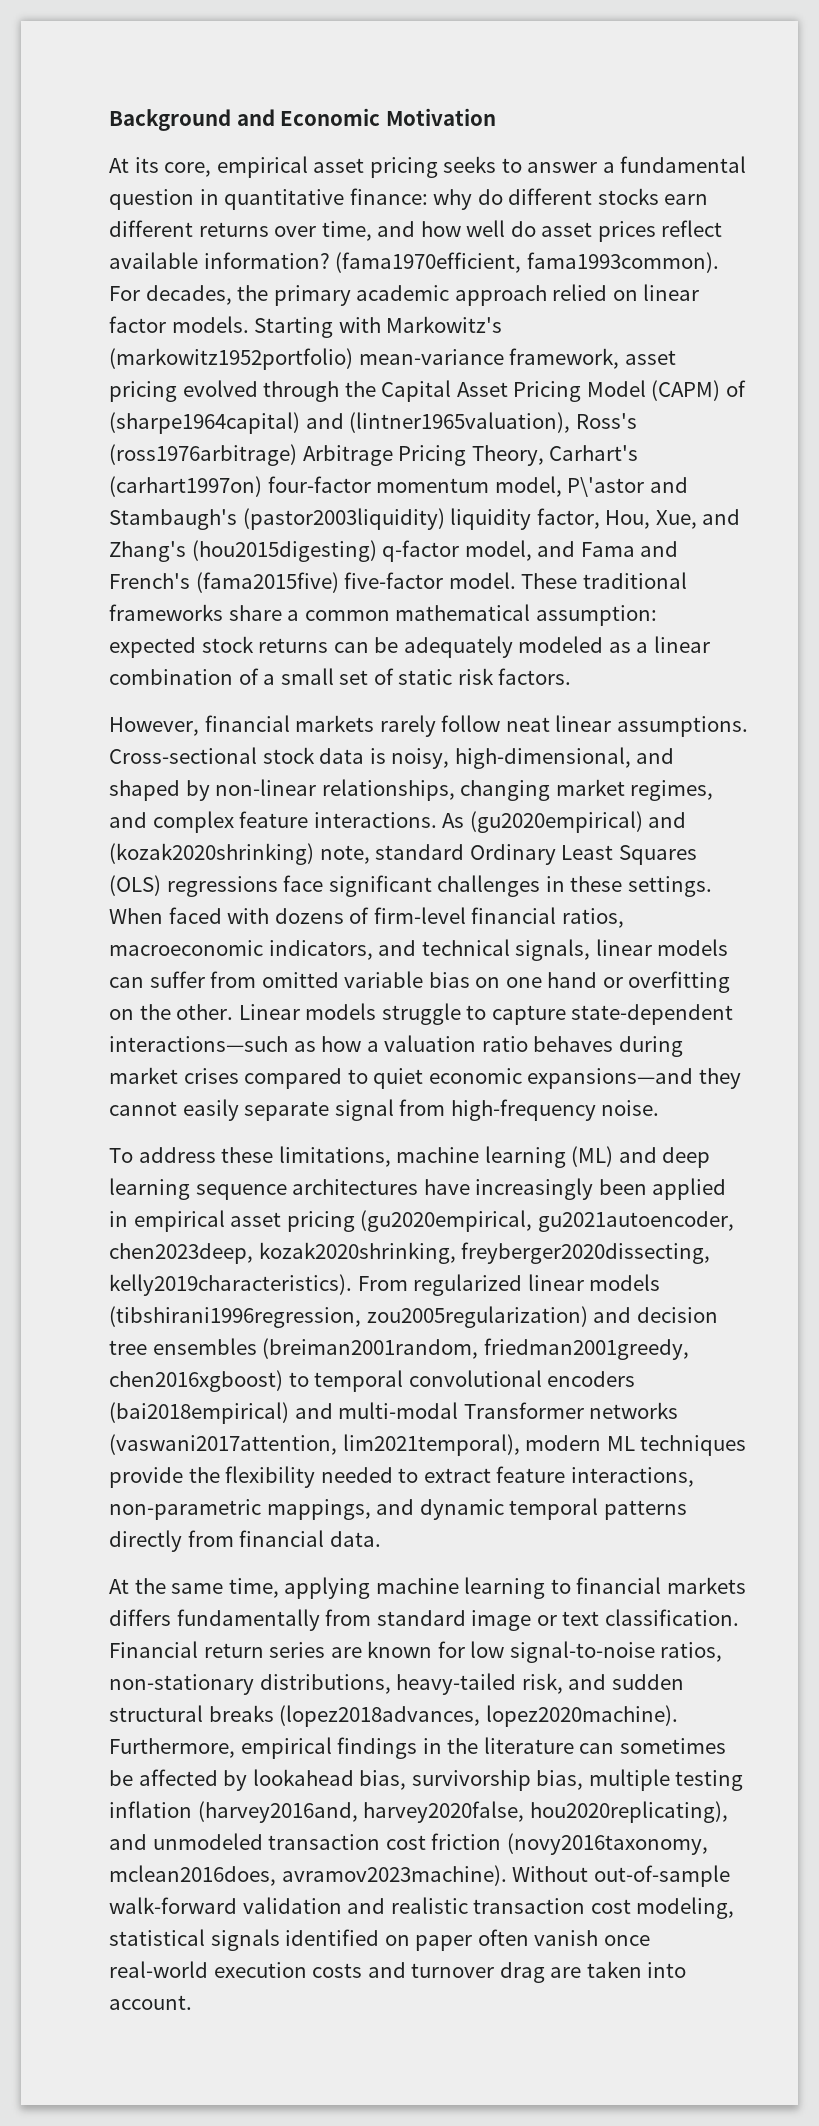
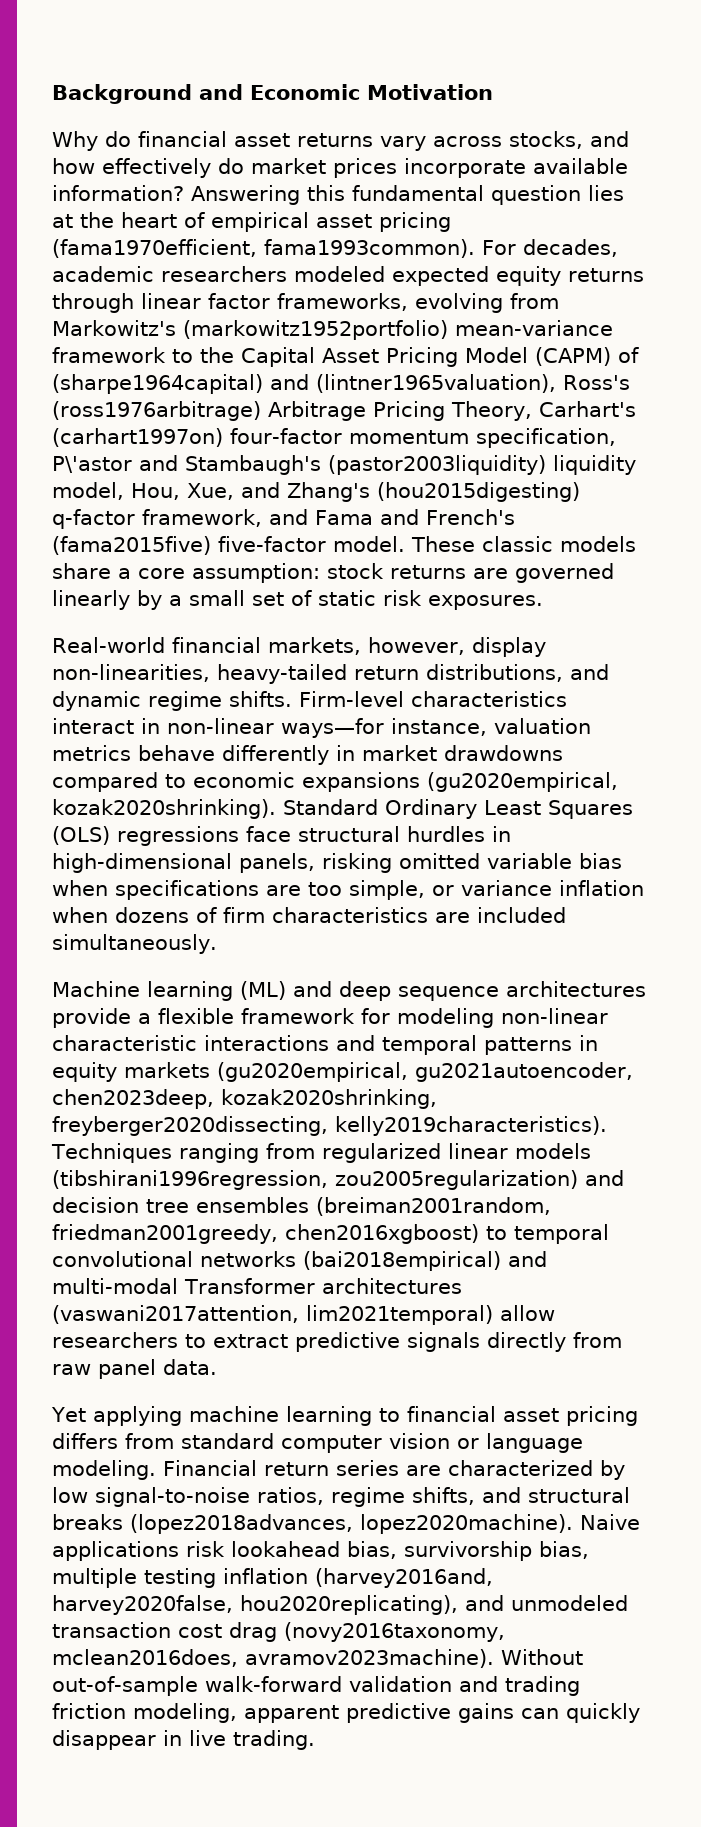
[109,156,747,178] [109,188,709,210] [109,220,723,242] [109,252,719,273] [109,284,700,306] [109,316,503,338] [109,348,676,370] [109,380,340,402] At its core, empirical asset pricing seeks to answer a fundamental question in quantitative finance: why do different stocks earn different returns over time, and how well do asset prices reflect available information? (fama1970efficient, fama1993common). For decades, the primary academic approach relied on linear factor models. Starting with Markowitz's (markowitz1952portfolio) mean-variance framework, asset pricing evolved through -> [52,131,629,151] [52,158,628,178] [52,185,624,205] [52,212,451,232] [52,239,618,258] [52,266,644,286] [52,293,559,313] [52,320,613,340] [52,347,193,363] Why do financial asset returns vary across stocks, and how effectively do market prices incorporate available information? Answering this fundamental question lies at the heart of empirical asset pricing (fama1970efficient, fama1993common). For decades, academic researchers modeled expected equity returns through linear factor frameworks, evolving from Markowitz's (markowitz1952portfolio) mean-variance framework to
[494,476,562,497] model, -> [475,428,616,448] specification,
[536,508,600,529] factor, -> [52,482,124,500] model,
[464,540,532,561] model, -> [142,509,262,527] framework,
[582,572,687,589] [109,604,657,626] [109,636,710,658] [109,668,259,685] traditional frameworks share a common mathematical assumption: expected stock returns can be adequately modeled as a linear combination of -> [482,536,636,552] [52,563,614,583] [52,590,162,610] classic models share a core assumption: stock returns are governed linearly by
[498,668,572,685] [109,715,748,737] [109,747,675,769] [109,779,714,801] [109,811,687,833] [109,843,465,865] factors. // However, financial markets rarely follow neat linear assumptions. Cross-sectional stock data is noisy, high-dimensional, and shaped by non-linear relationships, changing market regimes, and complex feature interactions. As (gu2020empirical) and (kozak2020shrinking) note, standard -> [428,595,543,610] [52,637,546,657] [52,664,609,684] [52,691,567,711] [52,718,591,738] [52,745,563,765] [52,772,618,792] [52,799,378,819] exposures. // Real-world financial markets, however, display non-linearities, heavy-tailed return distributions, and dynamic regime shifts. Firm-level characteristics interact in non-linear ways—for instance, valuation metrics behave differently in market drawdowns compared to economic expansions (gu2020empirical, kozak2020shrinking). Standard
[328,875,712,897] [109,907,624,928] [109,939,729,961] [109,971,731,993] [109,1003,734,1025] [109,1035,683,1057] [109,1067,741,1089] [109,1099,660,1121] [109,1146,480,1167] significant challenges in these settings. When faced with dozens of firm-level financial ratios, macroeconomic indicators, and technical signals, linear models can suffer from omitted variable bias on one hand or overfitting on the other. Linear models struggle to capture state-dependent interactions—such as how a valuation ratio behaves during market crises compared to quiet economic expansions—and they cannot easily separate signal from high-frequency noise. // To address these limitations, machine -> [298,826,511,842] [52,853,622,873] [52,880,644,900] [52,907,566,923] [52,934,217,954] [52,981,140,997] structural hurdles in high-dimensional panels, risking omitted variable bias when specifications are too simple, or variance inflation when dozens of firm characteristics are included simultaneously. // Machine
[109,1178,190,1200] learning -> (391, 991) none
[423,1178,727,1200] [109,1210,355,1232] have increasingly been applied in empirical asset pricing -> [52,1008,608,1028] [52,1035,598,1055] [52,1062,210,1082] provide a flexible framework for modeling non-linear characteristic interactions and temporal patterns in equity markets
[357,1276,408,1291] From -> [51,1143,315,1163] Techniques ranging from
[547,1371,636,1387] encoders -> [200,1251,296,1267] networks
[589,1402,679,1419] [109,1434,747,1456] [109,1466,694,1488] [109,1498,687,1520] [109,1530,381,1552] [109,1578,279,1598] networks (vaswani2017attention, lim2021temporal), modern ML techniques provide the flexibility needed to extract feature interactions, non-parametric mappings, and dynamic temporal patterns directly from financial data. // At the same time, -> [321,1278,462,1294] [52,1305,555,1325] [52,1332,622,1352] [52,1359,217,1379] [51,1407,86,1422] architectures (vaswani2017attention, lim2021temporal) allow researchers to extract predictive signals directly from raw panel data. // Yet
[666,1577,746,1594] [109,1609,739,1631] markets differs fundamentally from standard image or text classification. -> [502,1406,638,1426] [52,1433,583,1453] [52,1460,156,1480] asset pricing differs from standard computer vision or language modeling.
[367,1641,465,1658] known for -> [447,1460,625,1480] characterized by
[109,1673,684,1695] [109,1705,678,1727] [109,1737,726,1759] [109,1769,248,1791] non-stationary distributions, heavy-tailed risk, and sudden structural breaks (lopez2018advances, lopez2020machine). Furthermore, empirical findings in the literature can sometimes be affected by -> [331,1487,630,1507] [52,1514,640,1534] [52,1541,225,1561] regime shifts, and structural breaks (lopez2018advances, lopez2020machine). Naive applications risk
[431,1833,502,1850] friction -> [229,1622,277,1642] drag
[390,1897,735,1919] [109,1929,650,1951] [109,1961,687,1983] [109,1995,192,2010] realistic transaction cost modeling, statistical signals identified on paper often vanish once real-world execution costs and turnover drag are taken into account. -> [504,1676,580,1696] [52,1703,640,1723] [52,1730,315,1750] trading friction modeling, apparent predictive gains can quickly disappear in live trading.

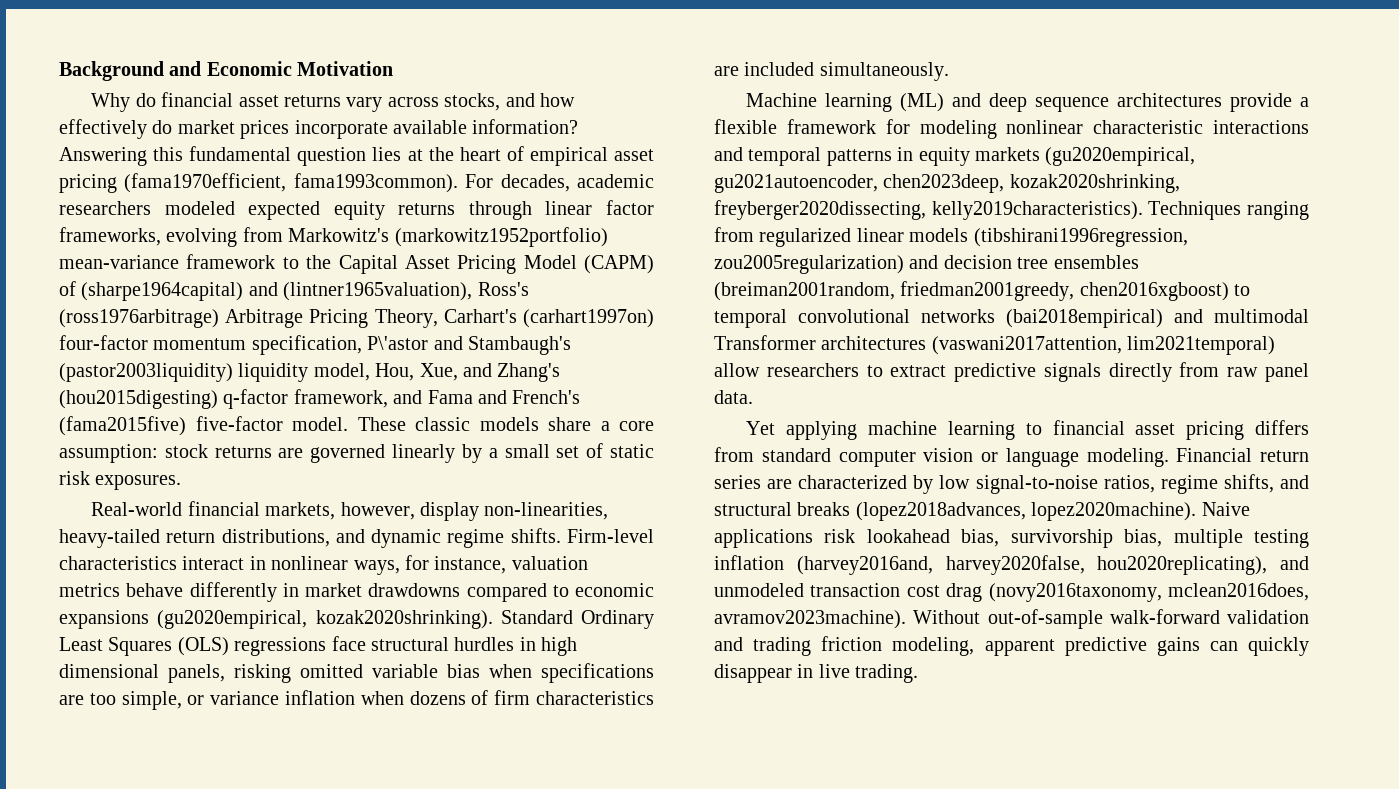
[167,718,384,738] non-linear ways—for -> [271,555,429,575] nonlinear ways, for
[52,853,232,873] high-dimensional -> [541,637,578,656] [59,664,159,678] high dimensional
[501,1008,608,1024] non-linear -> [1006,120,1084,134] nonlinear
[52,1278,178,1294] multi-modal -> [1214,309,1309,323] multimodal

